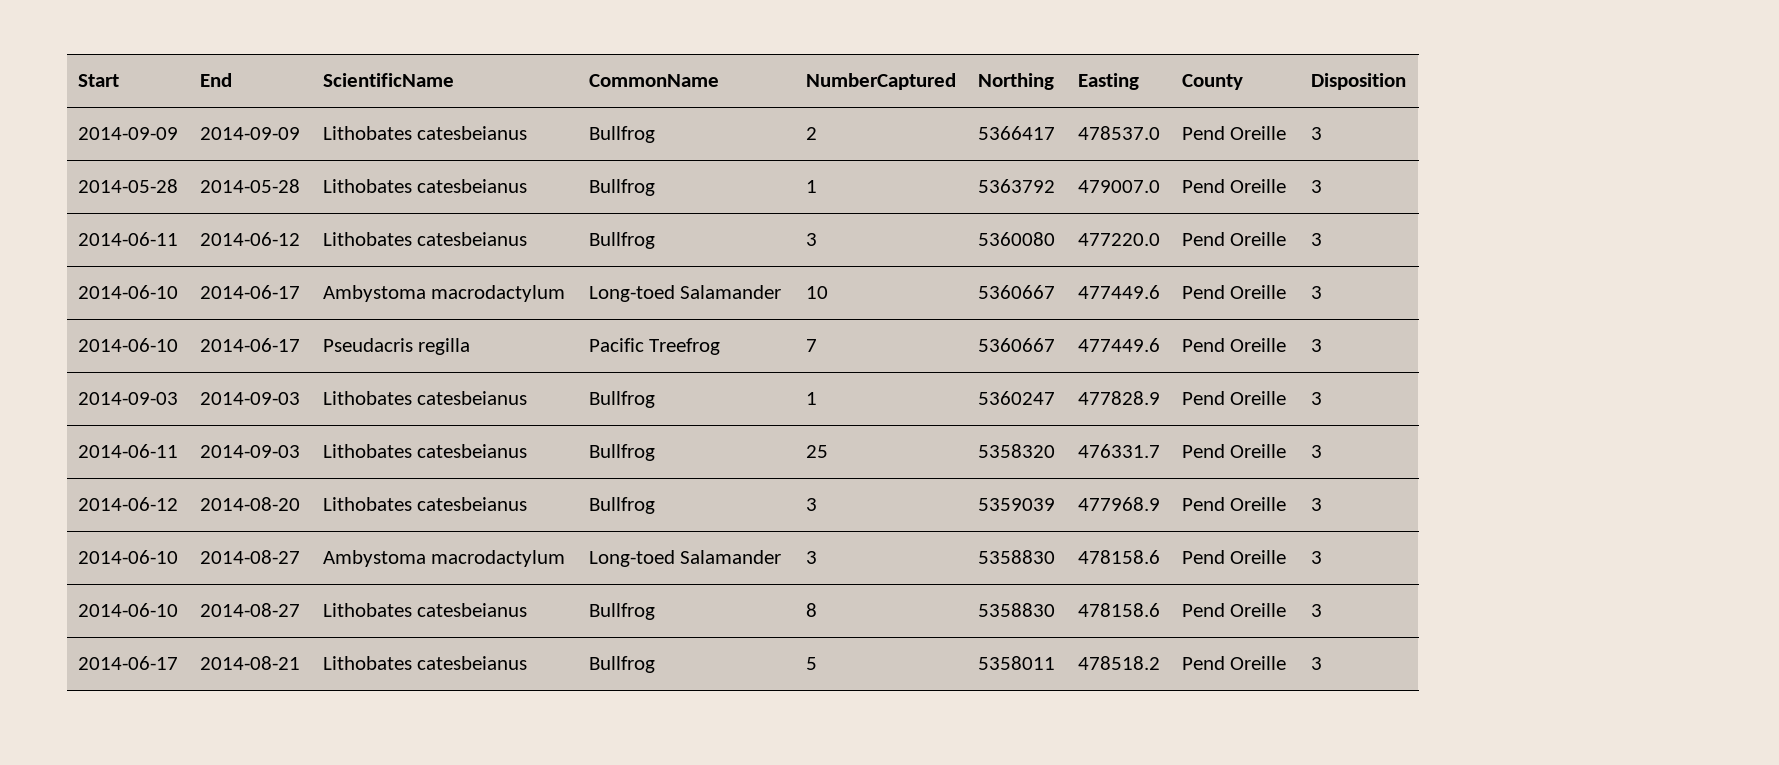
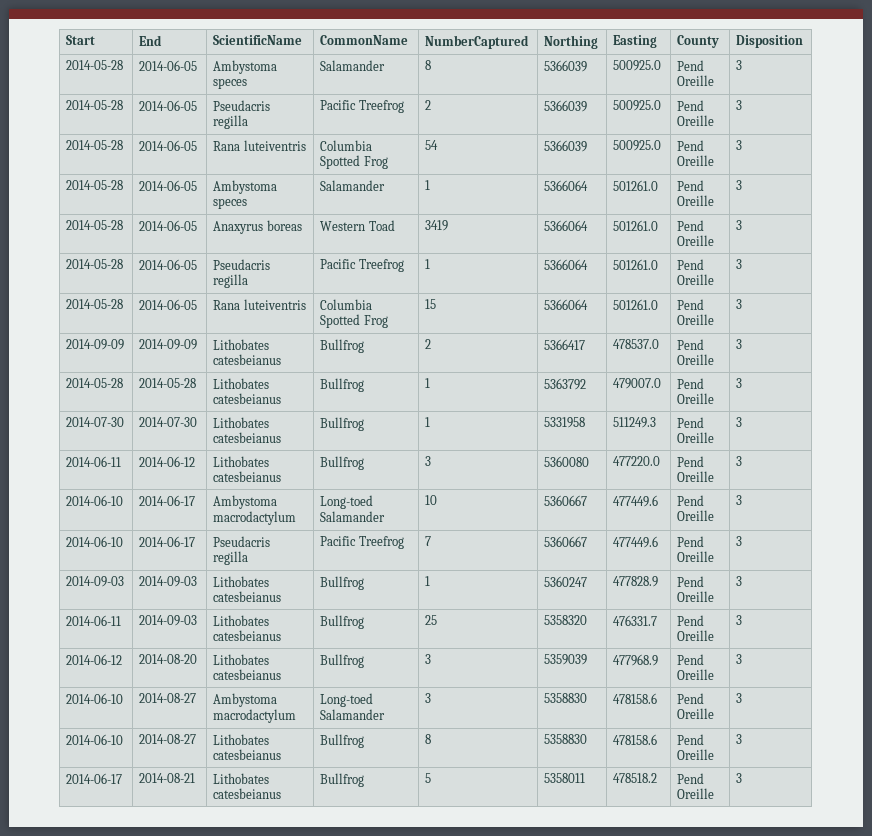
(1406, 81) none -> [66,60,124,70] [139,60,198,71] [213,60,278,74] [213,78,248,89] [320,60,386,71] [425,60,432,70] [544,60,588,72] [613,60,662,71] [677,60,705,71] [677,75,715,86] [736,60,743,70] [66,100,124,110] [139,100,198,111] [213,100,271,111] [213,115,249,129] [320,100,404,113] [425,100,432,110] [544,100,588,112] [613,100,662,111] [677,100,705,111] [677,115,715,126] [736,100,743,110] [66,140,124,150] [139,140,198,151] [213,140,306,151] [320,140,373,151] [320,155,388,169] [425,140,439,150] [544,140,588,152] [613,140,662,151] [677,140,705,151] [677,155,715,166] [736,140,743,150] [66,180,124,190] [139,180,198,191] [213,180,278,194] [213,198,248,209] [320,180,386,191] [425,180,431,190] [544,180,589,191] [613,180,659,191] [677,180,705,191] [677,195,715,206] [736,180,743,190] [66,220,124,230] [139,220,198,231] [213,220,302,234] [320,220,395,231] [425,220,449,231] [544,220,589,231] [613,220,659,231] [677,220,705,231] [677,235,715,246] [736,220,743,230] [66,259,124,269] [139,259,198,270] [213,259,271,270] [213,274,249,288] [320,259,404,272] [425,259,431,269] [544,259,589,270] [613,259,659,270] [677,259,705,270] [677,274,715,285] [736,259,743,269] [66,299,124,309] [139,299,198,310] [213,299,306,310] [320,299,373,310] [320,314,388,328] [425,299,437,309] [544,299,589,310] [613,299,659,310] [677,299,705,310] [677,314,715,325] [736,299,743,309] // 2014-05-28 | 2014-06-05 | Ambystoma speces | Salamander | 8 | 5366039 | 500925.0 | Pend Oreille | 3 // 2014-05-28 | 2014-06-05 | Pseudacris regilla | Pacific Treefrog | 2 | 5366039 | 500925.0 | Pend Oreille | 3 // 2014-05-28 | 2014-06-05 | Rana luteiventris | Columbia Spotted Frog | 54 | 5366039 | 500925.0 | Pend Oreille | 3 // 2014-05-28 | 2014-06-05 | Ambystoma speces | Salamander | 1 | 5366064 | 501261.0 | Pend Oreille | 3 // 2014-05-28 | 2014-06-05 | Anaxyrus boreas | Western Toad | 3419 | 5366064 | 501261.0 | Pend Oreille | 3 // 2014-05-28 | 2014-06-05 | Pseudacris regilla | Pacific Treefrog | 1 | 5366064 | 501261.0 | Pend Oreille | 3 // 2014-05-28 | 2014-06-05 | Rana luteiventris | Columbia Spotted Frog | 15 | 5366064 | 501261.0 | Pend Oreille | 3
(1322, 186) none -> [66,417,125,427] [139,417,198,427] [213,417,270,428] [213,432,282,443] [320,417,365,431] [425,417,431,427] [544,417,586,428] [613,417,657,428] [677,417,705,428] [677,432,715,443] [736,417,743,427] // 2014-07-30 | 2014-07-30 | Lithobates catesbeianus | Bullfrog | 1 | 5331958 | 511249.3 | Pend Oreille | 3

